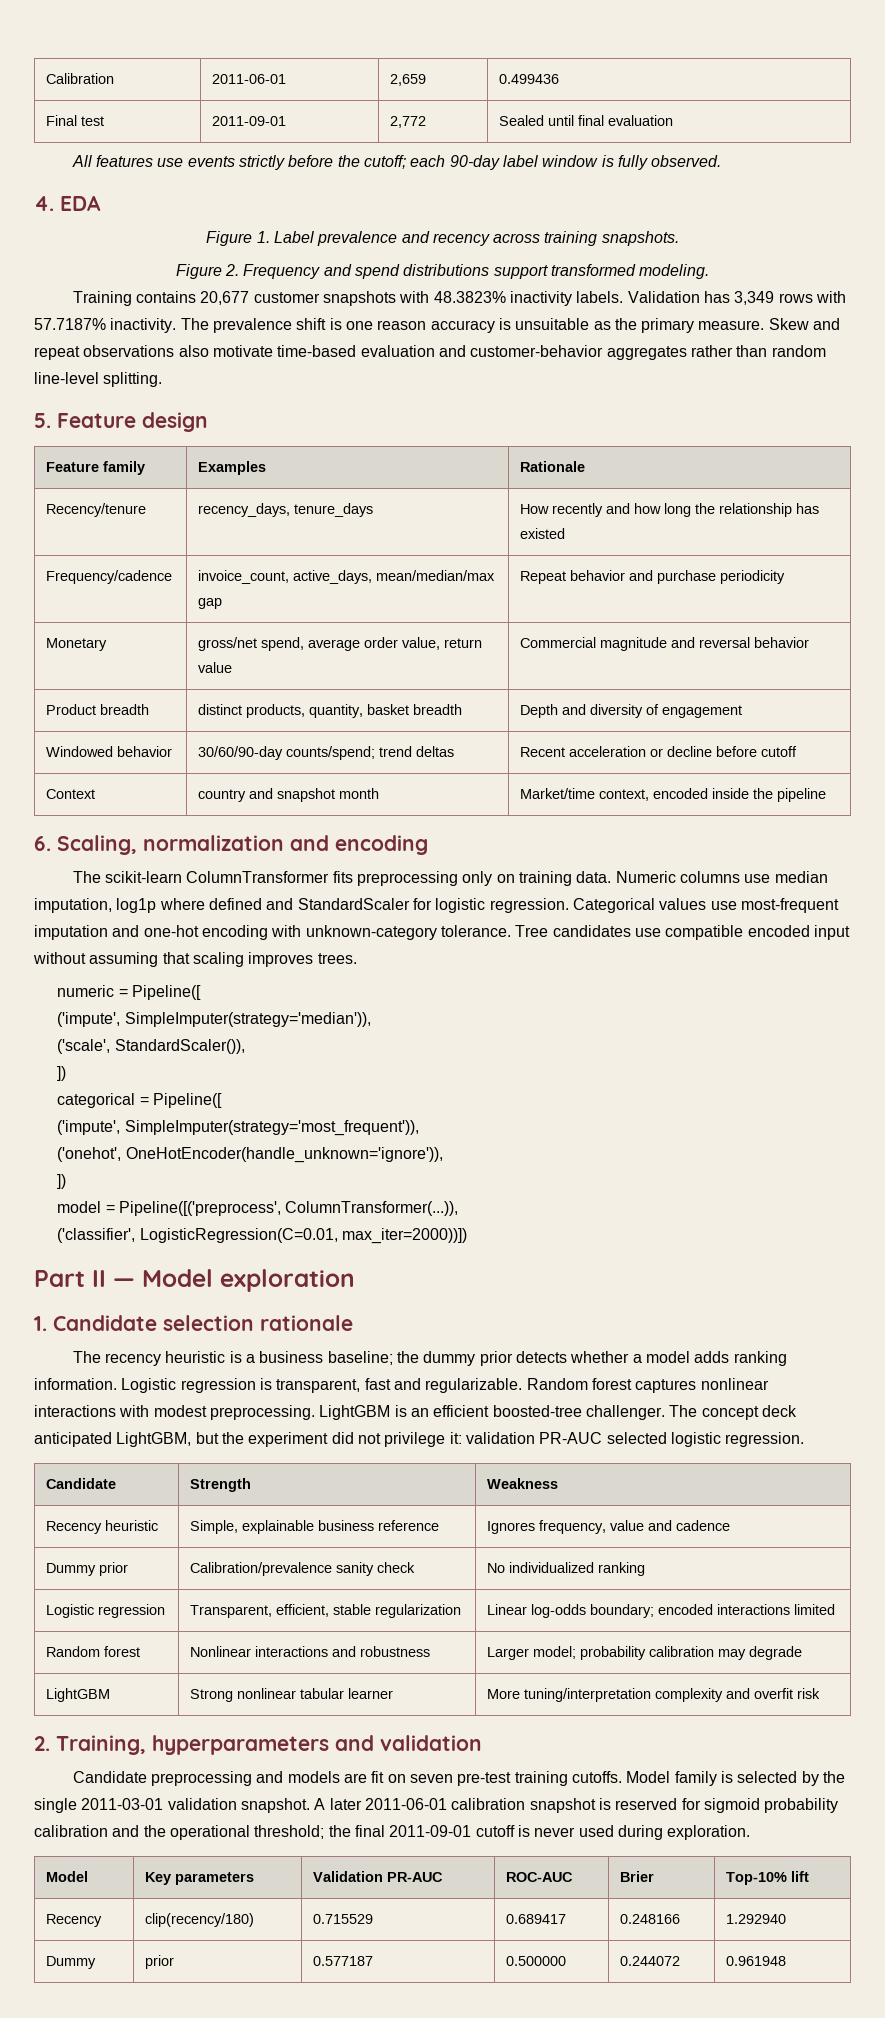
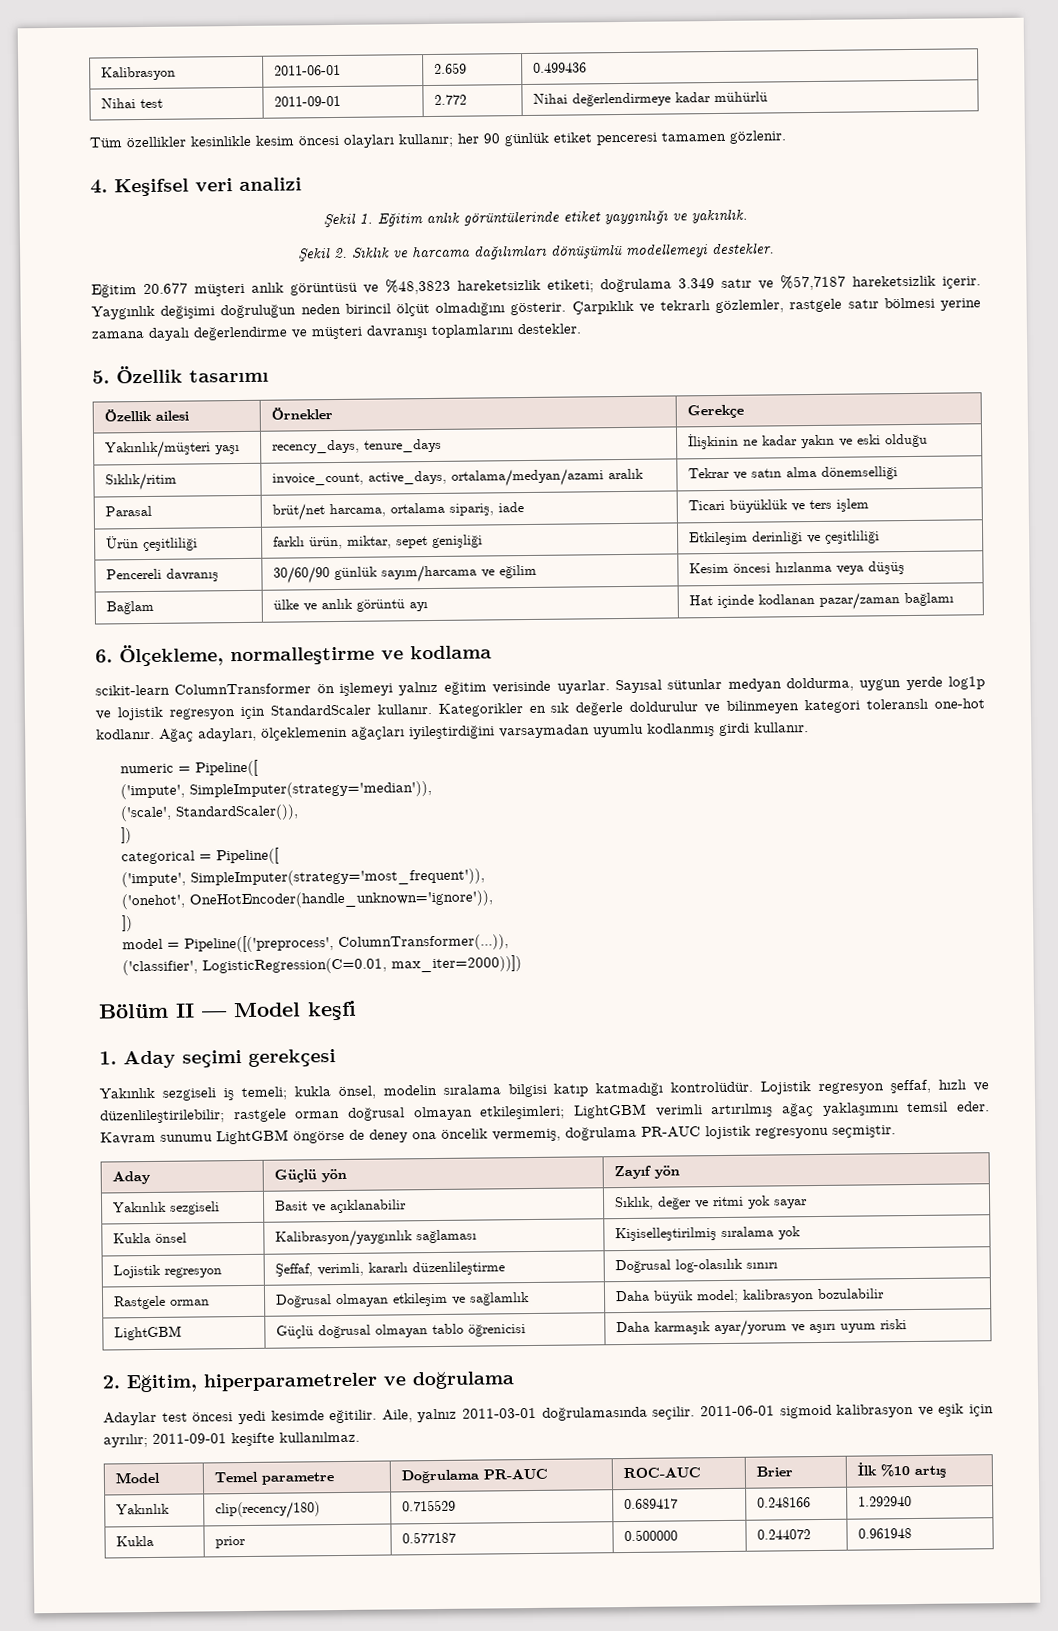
[46,73,115,84] Calibration -> [100,66,176,81] Kalibrasyon
[390,74,427,86] 2,659 -> [433,62,467,74] 2.659
[46,115,78,126] Final -> [100,98,136,109] Nihai
[390,116,427,128] [499,115,674,126] [71,155,722,170] [34,195,101,211] [206,231,679,246] [175,264,710,279] [72,291,846,306] [34,318,841,333] [34,345,826,360] [34,372,163,387] [34,412,208,432] [46,461,146,475] [198,461,267,475] [520,461,586,472] [46,503,147,517] [198,503,374,517] [520,503,820,517] [520,528,566,539] [46,570,173,584] [198,570,496,584] [198,598,223,609] [520,570,786,584] [46,638,108,651] [198,637,483,651] [198,662,233,673] [520,637,810,651] [46,704,150,715] [198,704,463,718] [520,704,743,718] [46,746,173,757] [198,746,455,760] [520,746,798,757] [46,789,96,799] [198,788,380,802] [520,788,827,802] [34,835,428,855] [72,871,828,886] [34,898,839,913] [34,925,850,940] [33,952,357,967] 2,772 | Sealed until final evaluation // All features use events strictly before the cutoff; each 90-day label window is fully observed. // 4. EDA // Figure 1. Label prevalence and recency across training snapshots. // Figure 2. Frequency and spend distributions support transformed modeling. // Training contains 20,677 customer snapshots with 48.3823% inactivity labels. Validation has 3,349 rows with 57.7187% inactivity. The prevalence shift is one reason accuracy is unsuitable as the primary measure. Skew and repeat observations also motivate time-based evaluation and customer-behavior aggregates rather than random line-level splitting. // 5. Feature design // Feature family | Examples | Rationale // Recency/tenure | recency_days, tenure_days | How recently and how long the relationship has existed // Frequency/cadence | invoice_count, active_days, mean/median/max gap | Repeat behavior and purchase periodicity // Monetary | gross/net spend, average order value, return value | Commercial magnitude and reversal behavior // Product breadth | distinct products, quantity, basket breadth | Depth and diversity of engagement // Windowed behavior | 30/60/90-day counts/spend; trend deltas | Recent acceleration or decline before cutoff // Context | country and snapshot month | Market/time context, encoded inside the pipeline // 6. Scaling, normalization and encoding // The scikit-learn ColumnTransformer fits preprocessing only on training data. Numeric columns use median imputation, log1p where defined and StandardScaler for logistic regression. Categorical values use most-frequent imputation and one-hot encoding with unknown-category tolerance. Tree candidates use compatible encoded input without assuming that scaling improves trees. -> [433,94,467,105] [532,91,768,107] [89,130,786,148] [90,177,302,197] [322,208,748,228] [297,242,775,262] [91,274,981,298] [91,297,982,320] [91,323,581,341] [92,365,269,384] [103,408,189,422] [270,407,333,420] [686,404,744,419] [104,440,240,459] [271,438,442,454] [687,433,928,450] [104,472,177,491] [271,468,644,487] [687,466,898,480] [104,505,152,517] [271,502,524,521] [687,498,869,513] [105,536,198,552] [272,534,483,550] [688,530,880,546] [105,568,219,582] [272,564,537,584] [688,561,905,575] [105,600,154,615] [272,598,428,612] [688,592,954,610] [95,644,492,667] [95,676,986,696] [95,698,985,721] [96,722,809,742] 2.772 | Nihai değerlendirmeye kadar mühürlü // Tüm özellikler kesinlikle kesim öncesi olayları kullanır; her 90 günlük etiket penceresi tamamen gözlenir. // 4. Keşifsel veri analizi // Şekil 1. Eğitim anlık görüntülerinde etiket yaygınlığı ve yakınlık. // Şekil 2. Sıklık ve harcama dağılımları dönüşümlü modellemeyi destekler. // Eğitim 20.677 müşteri anlık görüntüsü ve %48,3823 hareketsizlik etiketi; doğrulama 3.349 satır ve %57,7187 hareketsizlik içerir. Yaygınlık değişimi doğruluğun neden birincil ölçüt olmadığını gösterir. Çarpıklık ve tekrarlı gözlemler, rastgele satır bölmesi yerine zamana dayalı değerlendirme ve müşteri davranışı toplamlarını destekler. // 5. Özellik tasarımı // Özellik ailesi | Örnekler | Gerekçe // Yakınlık/müşteri yaşı | recency_days, tenure_days | İlişkinin ne kadar yakın ve eski olduğu // Sıklık/ritim | invoice_count, active_days, ortalama/medyan/azami aralık | Tekrar ve satın alma dönemselliği // Parasal | brüt/net harcama, ortalama sipariş, iade | Ticari büyüklük ve ters işlem // Ürün çeşitliliği | farklı ürün, miktar, sepet genişliği | Etkileşim derinliği ve çeşitliliği // Pencereli davranış | 30/60/90 günlük sayım/harcama ve eğilim | Kesim öncesi hızlanma veya düşüş // Bağlam | ülke ve anlık görüntü ayı | Hat içinde kodlanan pazar/zaman bağlamı // 6. Ölçekleme, normalleştirme ve kodlama // scikit-learn ColumnTransformer ön işlemeyi yalnız eğitim verisinde uyarlar. Sayısal sütunlar medyan doldurma, uygun yerde log1p ve lojistik regresyon için StandardScaler kullanır. Kategorikler en sık değerle doldurulur ve bilinmeyen kategori toleranslı one-hot kodlanır. Ağaç adayları, ölçeklemenin ağaçları iyileştirdiğini varsaymadan uyumlu kodlanmış girdi kullanır.
[34,1270,85,1287] Part -> [98,1003,169,1019] Bölüm
[220,1269,355,1292] [34,1315,353,1331] [72,1351,787,1366] [34,1378,769,1393] [34,1405,797,1420] [34,1432,805,1447] [46,1478,117,1489] [190,1478,252,1492] [487,1478,559,1489] [46,1520,159,1534] [190,1520,440,1534] [487,1520,731,1534] [46,1562,129,1576] [190,1562,416,1576] [487,1562,646,1576] [46,1604,166,1618] [190,1604,462,1618] [487,1604,836,1618] [46,1646,141,1657] [190,1646,431,1657] [487,1646,803,1660] [46,1688,111,1702] [190,1688,394,1702] [487,1688,821,1702] [34,1735,482,1755] [72,1771,845,1786] [34,1798,839,1813] [34,1825,751,1840] [46,1871,89,1882] [145,1872,255,1885] [313,1871,384,1882] exploration // 1. Candidate selection rationale // The recency heuristic is a business baseline; the dummy prior detects whether a model adds ranking information. Logistic regression is transparent, fast and regularizable. Random forest captures nonlinear interactions with modest preprocessing. LightGBM is an efficient boosted-tree challenger. The concept deck anticipated LightGBM, but the experiment did not privilege it: validation PR-AUC selected logistic regression. // Candidate | Strength | Weakness // Recency heuristic | Simple, explainable business reference | Ignores frequency, value and cadence // Dummy prior | Calibration/prevalence sanity check | No individualized ranking // Logistic regression | Transparent, efficient, stable regularization | Linear log-odds boundary; encoded interactions limited // Random forest | Nonlinear interactions and robustness | Larger model; probability calibration may degrade // LightGBM | Strong nonlinear tabular learner | More tuning/interpretation complexity and overfit risk // 2. Training, hyperparameters and validation // Candidate preprocessing and models are fit on seven pre-test training cutoffs. Model family is selected by the single 2011-03-01 validation snapshot. A later 2011-06-01 calibration snapshot is reserved for sigmoid probability calibration and the operational threshold; the final 2011-09-01 cutoff is never used during exploration. // Model | Key parameters | Validation -> [307,1000,357,1021] [99,1049,336,1069] [99,1079,989,1101] [100,1101,990,1124] [100,1125,896,1145] [111,1170,151,1185] [273,1168,347,1183] [613,1165,680,1180] [112,1201,220,1215] [274,1199,407,1214] [614,1195,808,1211] [112,1232,187,1244] [274,1229,477,1248] [614,1226,801,1242] [112,1264,222,1279] [274,1261,505,1277] [614,1258,778,1274] [113,1295,210,1310] [275,1292,530,1308] [614,1288,885,1304] [113,1325,182,1341] [275,1323,526,1339] [615,1319,907,1338] [102,1371,514,1393] [103,1403,994,1426] [103,1431,360,1448] [114,1471,160,1484] [213,1471,334,1485] [400,1469,479,1484] keşfi // 1. Aday seçimi gerekçesi // Yakınlık sezgiseli iş temeli; kukla önsel, modelin sıralama bilgisi katıp katmadığı kontrolüdür. Lojistik regresyon şeffaf, hızlı ve düzenlileştirilebilir; rastgele orman doğrusal olmayan etkileşimleri; LightGBM verimli artırılmış ağaç yaklaşımını temsil eder. Kavram sunumu LightGBM öngörse de deney ona öncelik vermemiş, doğrulama PR-AUC lojistik regresyonu seçmiştir. // Aday | Güçlü yön | Zayıf yön // Yakınlık sezgiseli | Basit ve açıklanabilir | Sıklık, değer ve ritmi yok sayar // Kukla önsel | Kalibrasyon/yaygınlık sağlaması | Kişiselleştirilmiş sıralama yok // Lojistik regresyon | Şeffaf, verimli, kararlı düzenlileştirme | Doğrusal log-olasılık sınırı // Rastgele orman | Doğrusal olmayan etkileşim ve sağlamlık | Daha büyük model; kalibrasyon bozulabilir // LightGBM | Güçlü doğrusal olmayan tablo öğrenicisi | Daha karmaşık ayar/yorum ve aşırı uyum riski // 2. Eğitim, hiperparametreler ve doğrulama // Adaylar test öncesi yedi kesimde eğitilir. Aile, yalnız 2011-03-01 doğrulamasında seçilir. 2011-06-01 sigmoid kalibrasyon ve eşik için ayrılır; 2011-09-01 keşifte kullanılmaz. // Model | Temel parametre | Doğrulama
[726,1871,810,1885] [46,1914,103,1927] Top-10% lift // Recency -> [856,1462,946,1479] [115,1503,170,1515] İlk %10 artış // Yakınlık
[46,1956,97,1969] Dummy -> [115,1535,154,1547] Kukla

